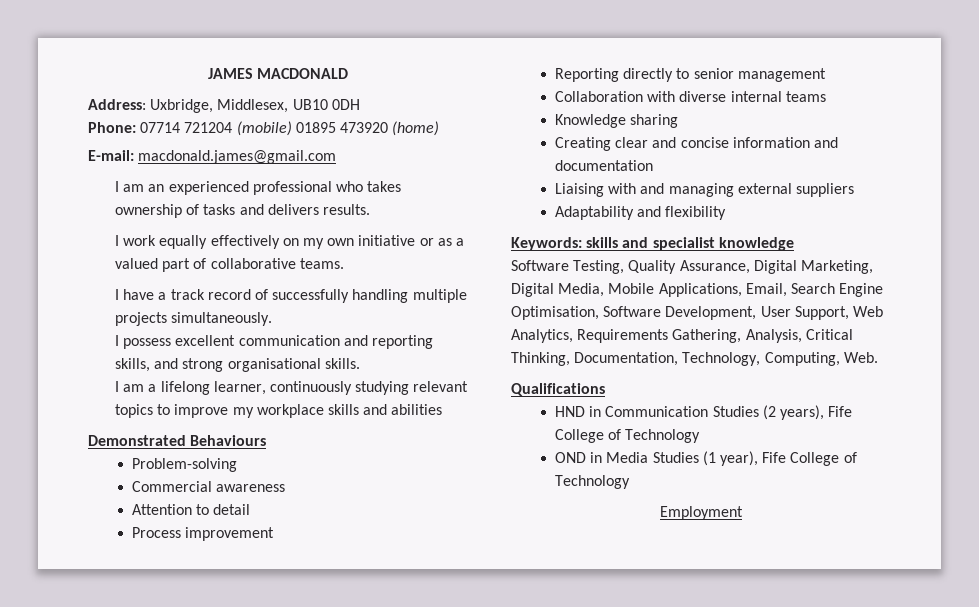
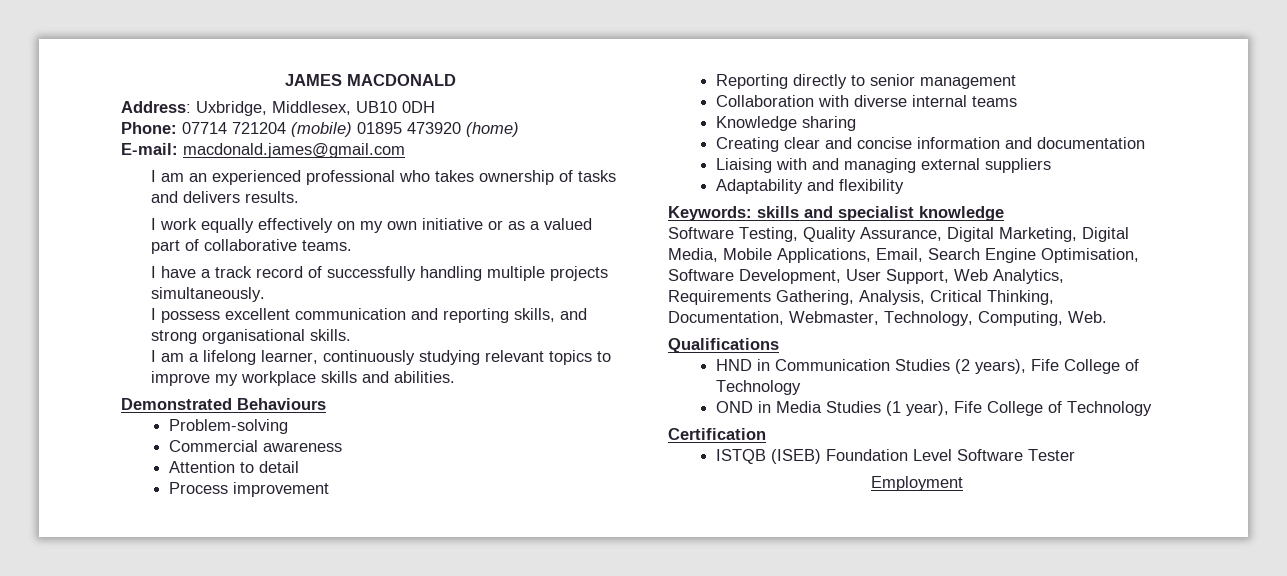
[391,404,443,415] abilities -> [393,371,455,383] abilities.
(679, 359) none -> [789,311,879,325] Webmaster,
(631, 482) none -> [668,428,766,440] [716,449,1076,464] // Certification // ISTQB (ISEB) Foundation Level Software Tester

